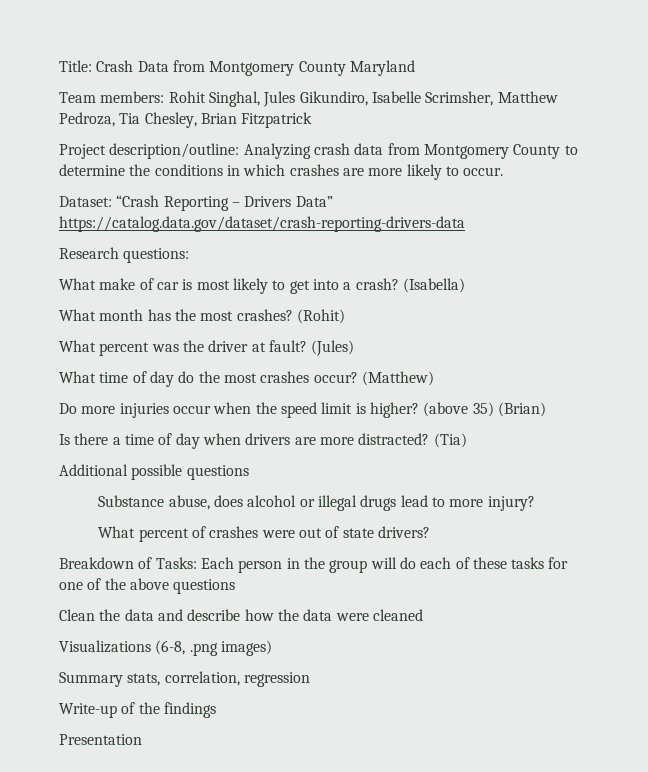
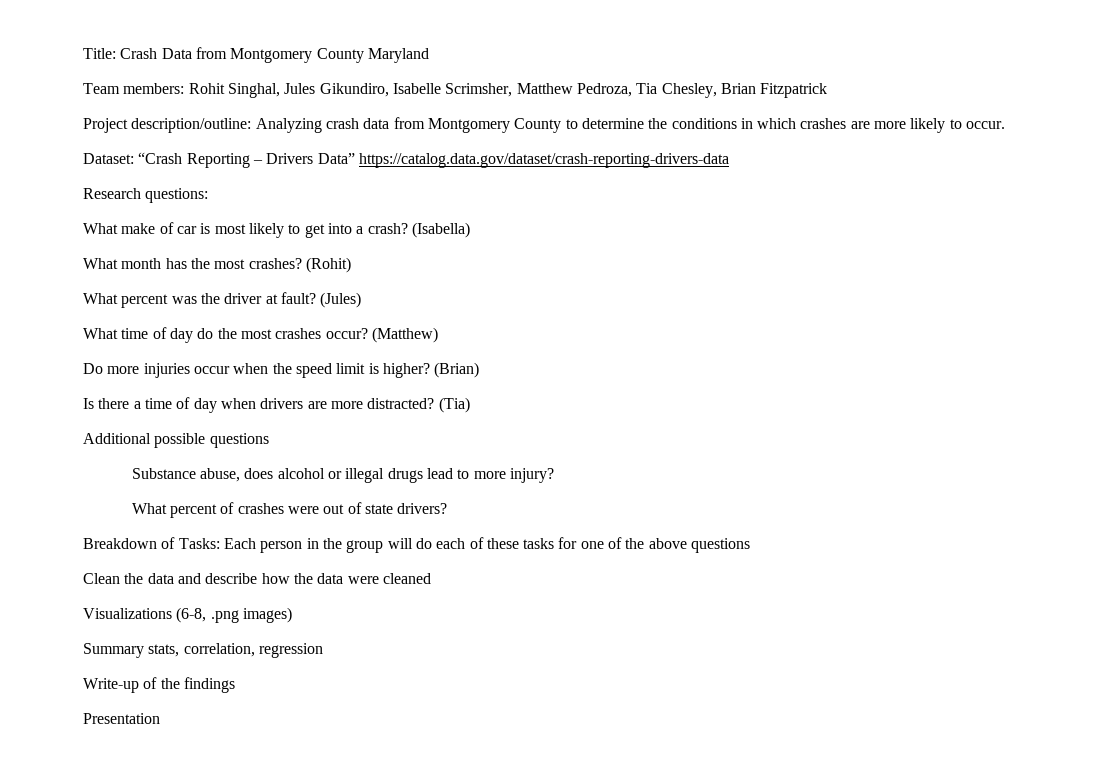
[423,402,494,417] (above 35) -> (430, 370) none

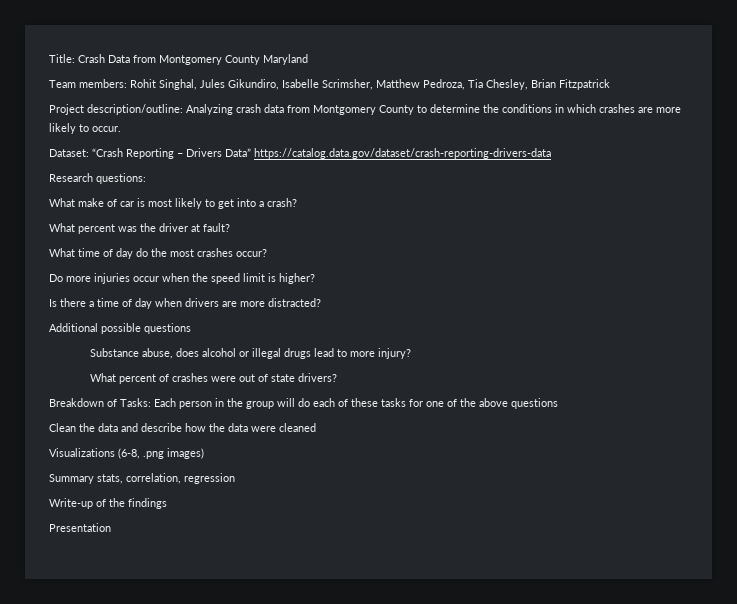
[411,222,470,238] [83,257,351,273] (Isabella) // What month has the most crashes? (Rohit) -> (297, 202) none
[320,292,362,308] (Jules) -> (230, 227) none
[371,327,438,343] (Matthew) -> (267, 253) none
[434,362,480,378] (Brian) -> (315, 278) none
[438,397,470,413] (Tia) -> (321, 302) none

